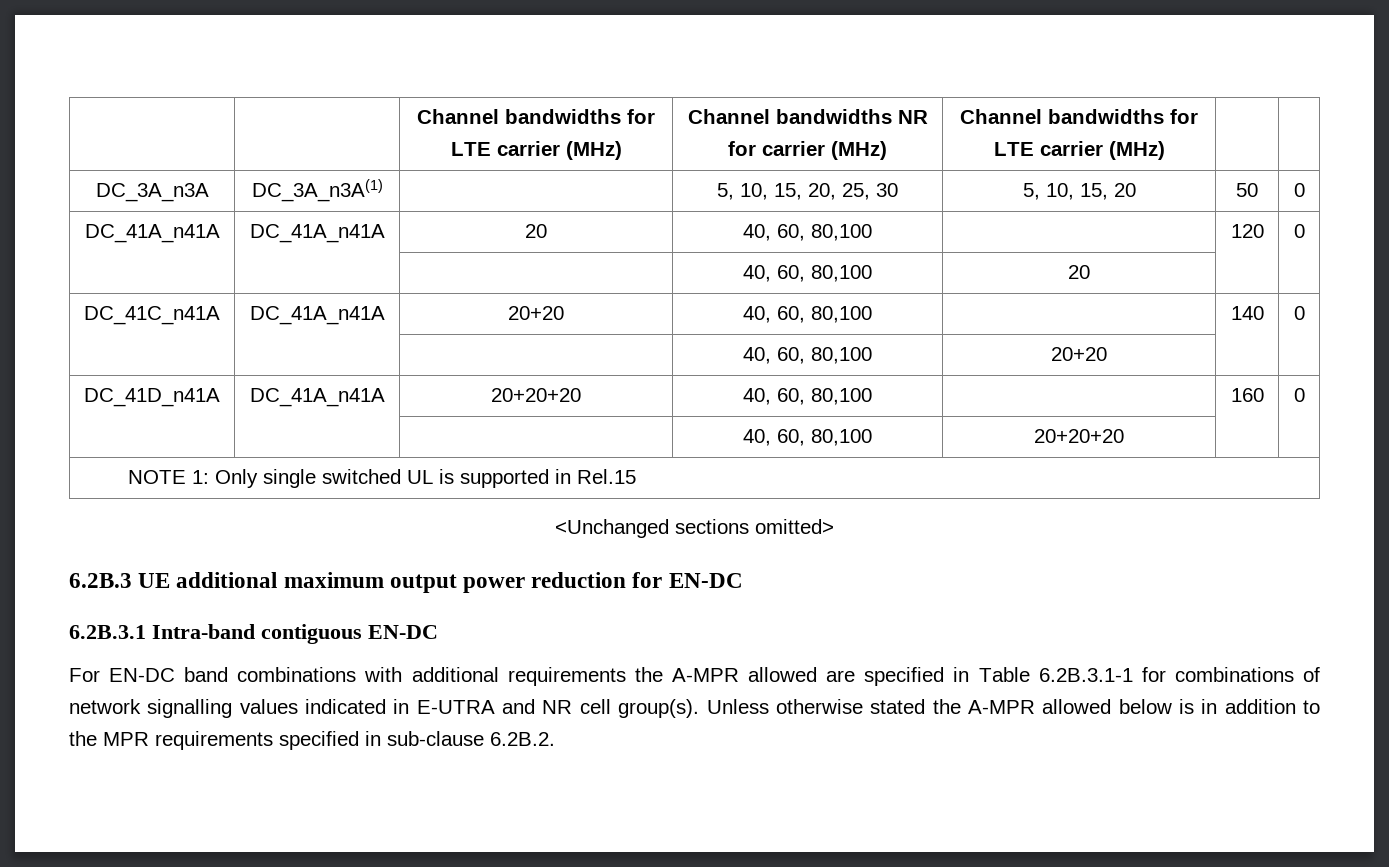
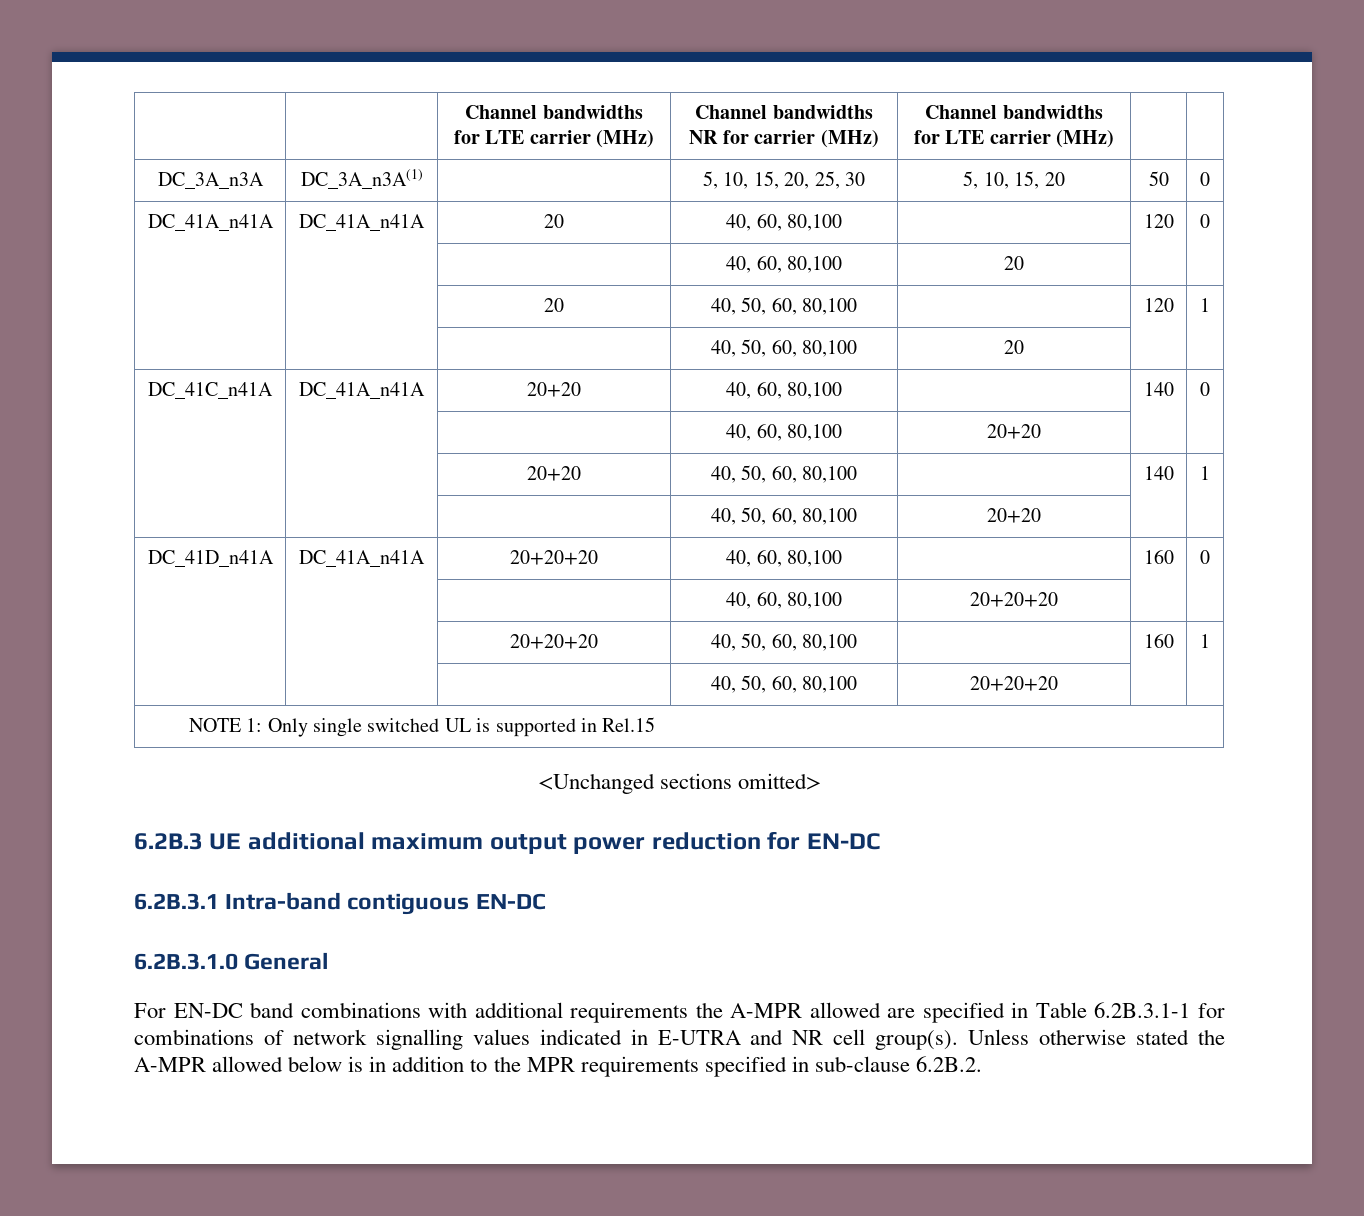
(1090, 272) none -> [544,298,564,312] [710,297,858,315] [1143,298,1174,312] [1200,298,1210,312] [710,339,858,357] [1004,340,1024,354] // | | 20 | 40, 50, 60, 80,100 | | 120 | 1 // | | | 40, 50, 60, 80,100 | 20 | |
(1107, 354) none -> [527,466,581,481] [710,465,858,483] [1143,466,1174,480] [1200,466,1210,480] [710,507,858,525] [987,508,1041,523] // | | 20+20 | 40, 50, 60, 80,100 | | 140 | 1 // | | | 40, 50, 60, 80,100 | 20+20 | |
(1124, 436) none -> [510,634,598,649] [710,633,858,651] [1143,633,1174,648] [1200,634,1210,648] [710,675,858,693] [970,676,1058,691] // | | 20+20+20 | 40, 50, 60, 80,100 | | 160 | 1 // | | | 40, 50, 60, 80,100 | 20+20+20 | |
(438, 632) none -> [134,952,329,970] // 6.2B.3.1.0 General

